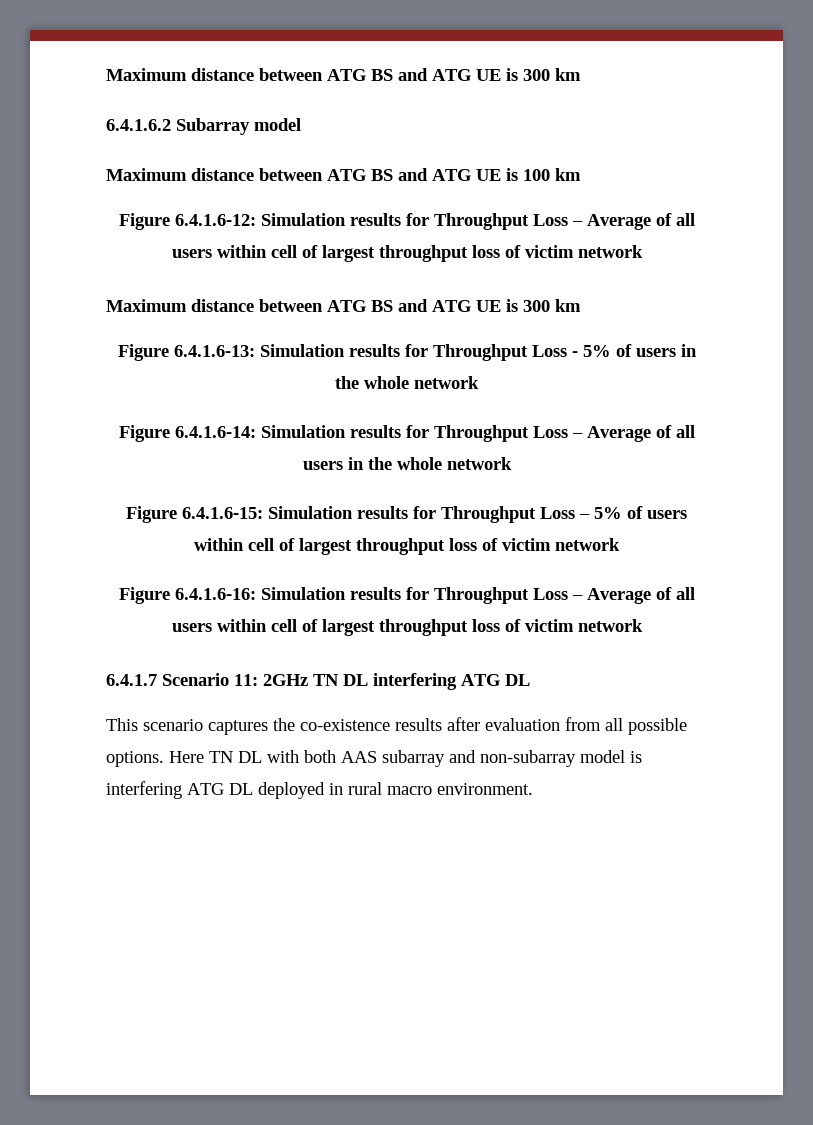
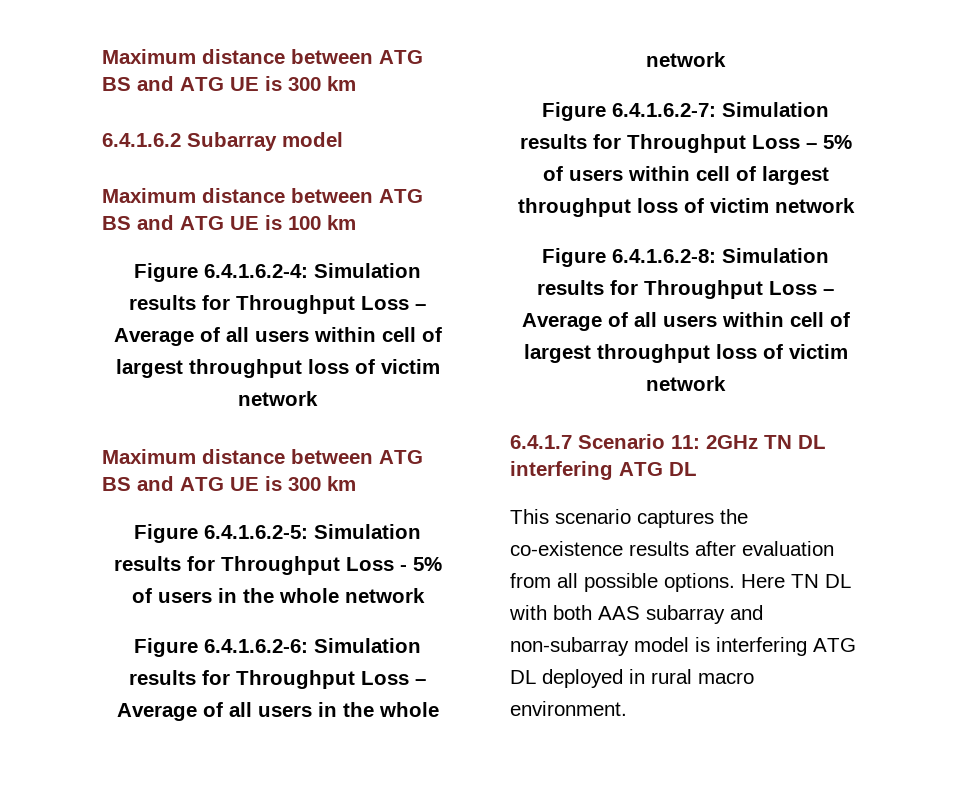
[174,214,256,226] 6.4.1.6-12: -> [204,264,308,278] 6.4.1.6.2-4:
[173,345,255,357] 6.4.1.6-13: -> [204,525,308,539] 6.4.1.6.2-5:
[174,426,256,438] 6.4.1.6-14: -> [204,639,308,653] 6.4.1.6.2-6:
[182,507,263,519] 6.4.1.6-15: -> [612,103,716,117] 6.4.1.6.2-7:
[174,588,256,600] 6.4.1.6-16: -> [612,249,716,263] 6.4.1.6.2-8:

